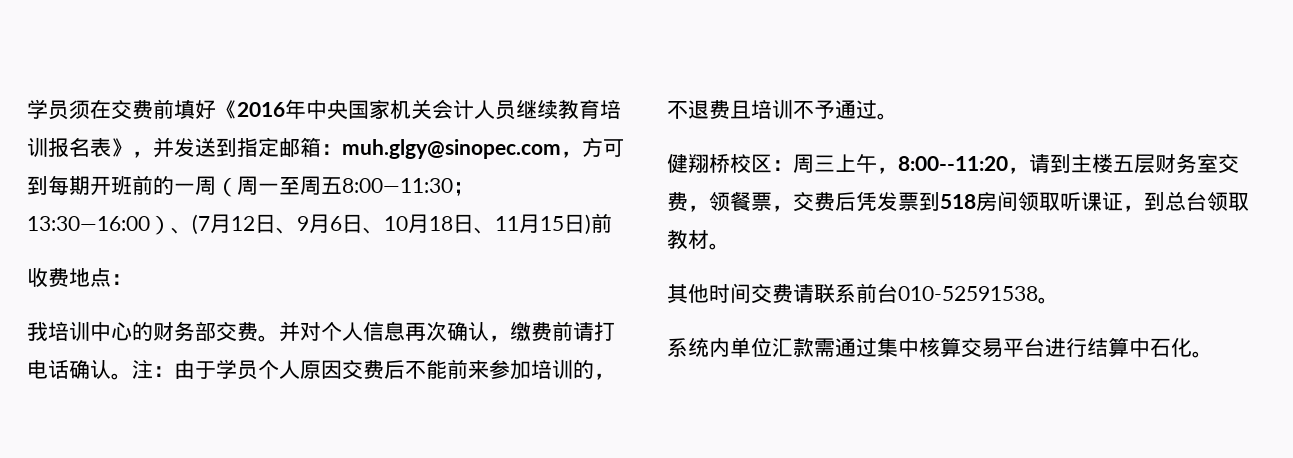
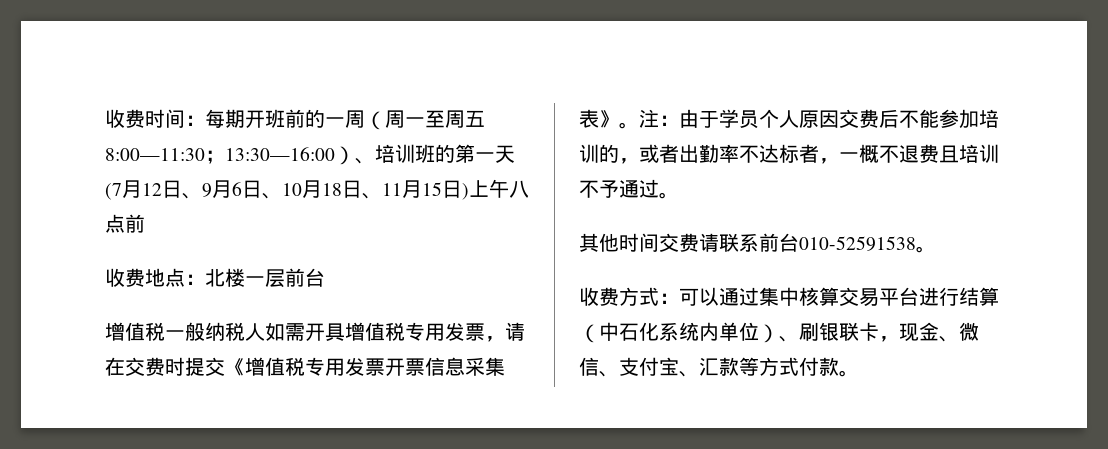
[27,99,621,120] [27,137,624,159] [27,176,48,195] 学员须在交费前填好《2016年中央国家机关会计人员继续教育培训报名表》，并发送到指定邮箱：muh.glgy@sinopec.com，方可到 -> [105,109,205,128] 收费时间：
(192, 230) none -> [375,144,515,163] 培训班的第一天
(591, 224) none -> [469,179,529,198] [105,214,125,233] 上午八点
[27,321,615,342] [27,360,111,380] // 我培训中心的财务部交费。并对个人信息再次确认，缴费前请打电话确认 -> [205,268,325,288] [105,322,525,342] [105,357,505,376] [579,109,619,128] 北楼一层前台 // 增值税一般纳税人如需开具增值税专用发票，请在交费时提交《增值税专用发票开票信息采集表》
[447,359,489,379] 前来 -> (939, 118) none
(615, 376) none -> [639,144,879,164] 或者出勤率不达标者，一概
[667,153,1239,174] [667,191,1249,212] [667,229,730,250] // 健翔桥校区：周三上午，8:00--11:20，请到主楼五层财务室交费，领餐票，交费后凭发票到518房间领取听课证，到总台领取教材。 -> (679, 195) none
[667,337,835,358] 系统内单位汇款需 -> [579,287,719,306] 收费方式：可以
[1129,337,1192,358] 中石化 -> [579,322,979,343] [579,357,839,377] （中石化系统内单位）、刷银联卡，现金、微信、支付宝、汇款等方式付款

